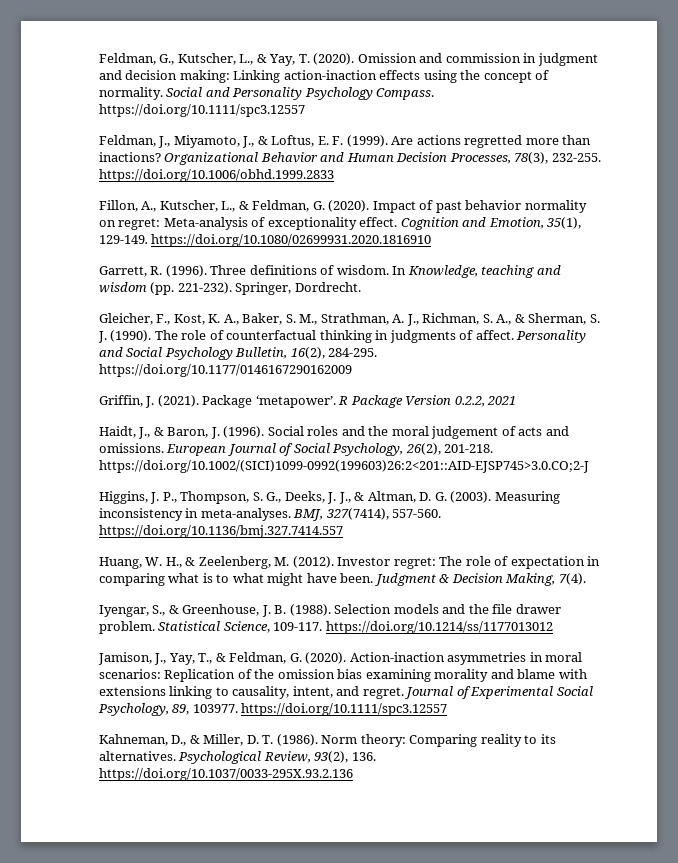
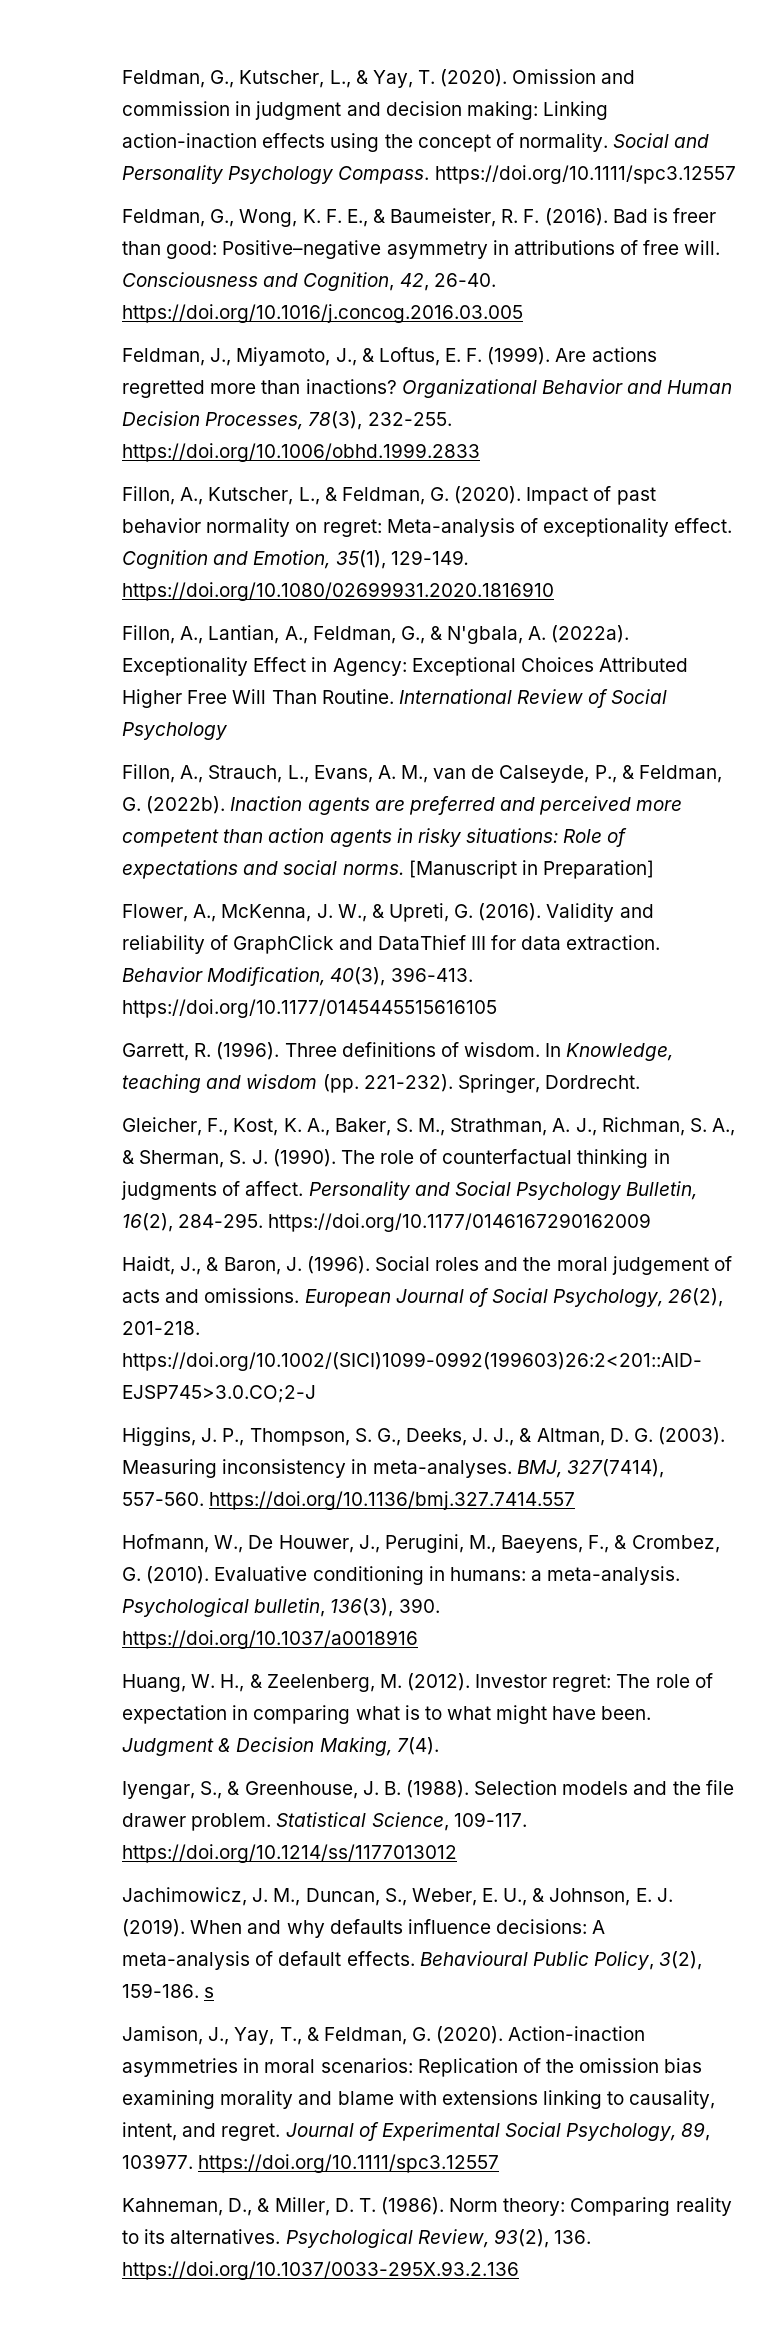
(305, 110) none -> [122,208,716,227] [122,240,721,259] [122,272,496,291] [122,304,524,323] // Feldman, G., Wong, K. F. E., & Baumeister, R. F. (2016). Bad is freer than good: Positive–negative asymmetry in attributions of free will. Consciousness and Cognition, 42, 26-40. https://doi.org/10.1016/j.concog.2016.03.005
(432, 240) none -> [122,625,630,644] [122,657,688,676] [122,689,668,708] [122,722,229,740] [122,764,722,783] [122,796,683,815] [122,828,628,847] [122,860,654,879] [122,903,654,922] [122,935,661,954] [122,967,473,986] [122,999,498,1018] // Fillon, A., Lantian, A., Feldman, G., & N'gbala, A. (2022a). Exceptionality Effect in Agency: Exceptional Choices Attributed Higher Free Will Than Routine. International Review of Social Psychology // Fillon, A., Strauch, L., Evans, A. M., van de Calseyde, P., & Feldman, G. (2022b). Inaction agents are preferred and perceived more competent than action agents in risky situations: Role of expectations and social norms. [Manuscript in Preparation] // Flower, A., McKenna, J. W., & Upreti, G. (2016). Validity and reliability of GraphClick and DataThief III for data extraction. Behavior Modification, 40(3), 396-413. https://doi.org/10.1177/0145445515616105
[98,395,517,408] // Griffin, J. (2021). Package ‘metapower’. R Package Version 0.2.2, 2021 -> (652, 1222) none
(343, 531) none -> [122,1534,720,1553] [122,1566,681,1585] [122,1598,440,1617] [122,1630,419,1649] // Hofmann, W., De Houwer, J., Perugini, M., Baeyens, F., & Crombez, G. (2010). Evaluative conditioning in humans: a meta-analysis. Psychological bulletin, 136(3), 390. https://doi.org/10.1037/a0018916
(553, 627) none -> [122,1887,673,1906] [122,1919,606,1938] [122,1951,703,1970] [122,1983,215,1998] // Jachimowicz, J. M., Duncan, S., Weber, E. U., & Johnson, E. J. (2019). When and why defaults influence decisions: A meta-analysis of default effects. Behavioural Public Policy, 3(2), 159-186. s

